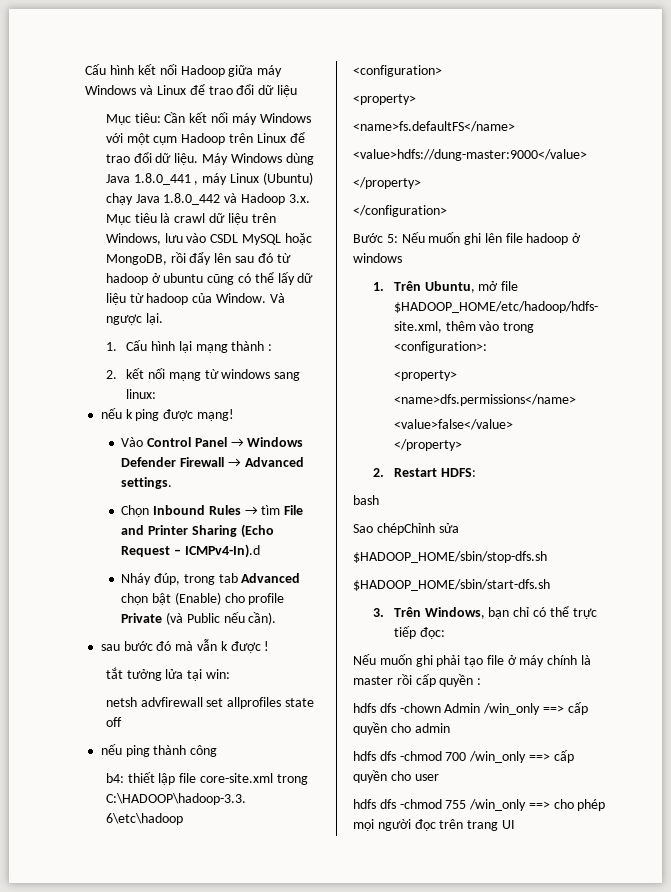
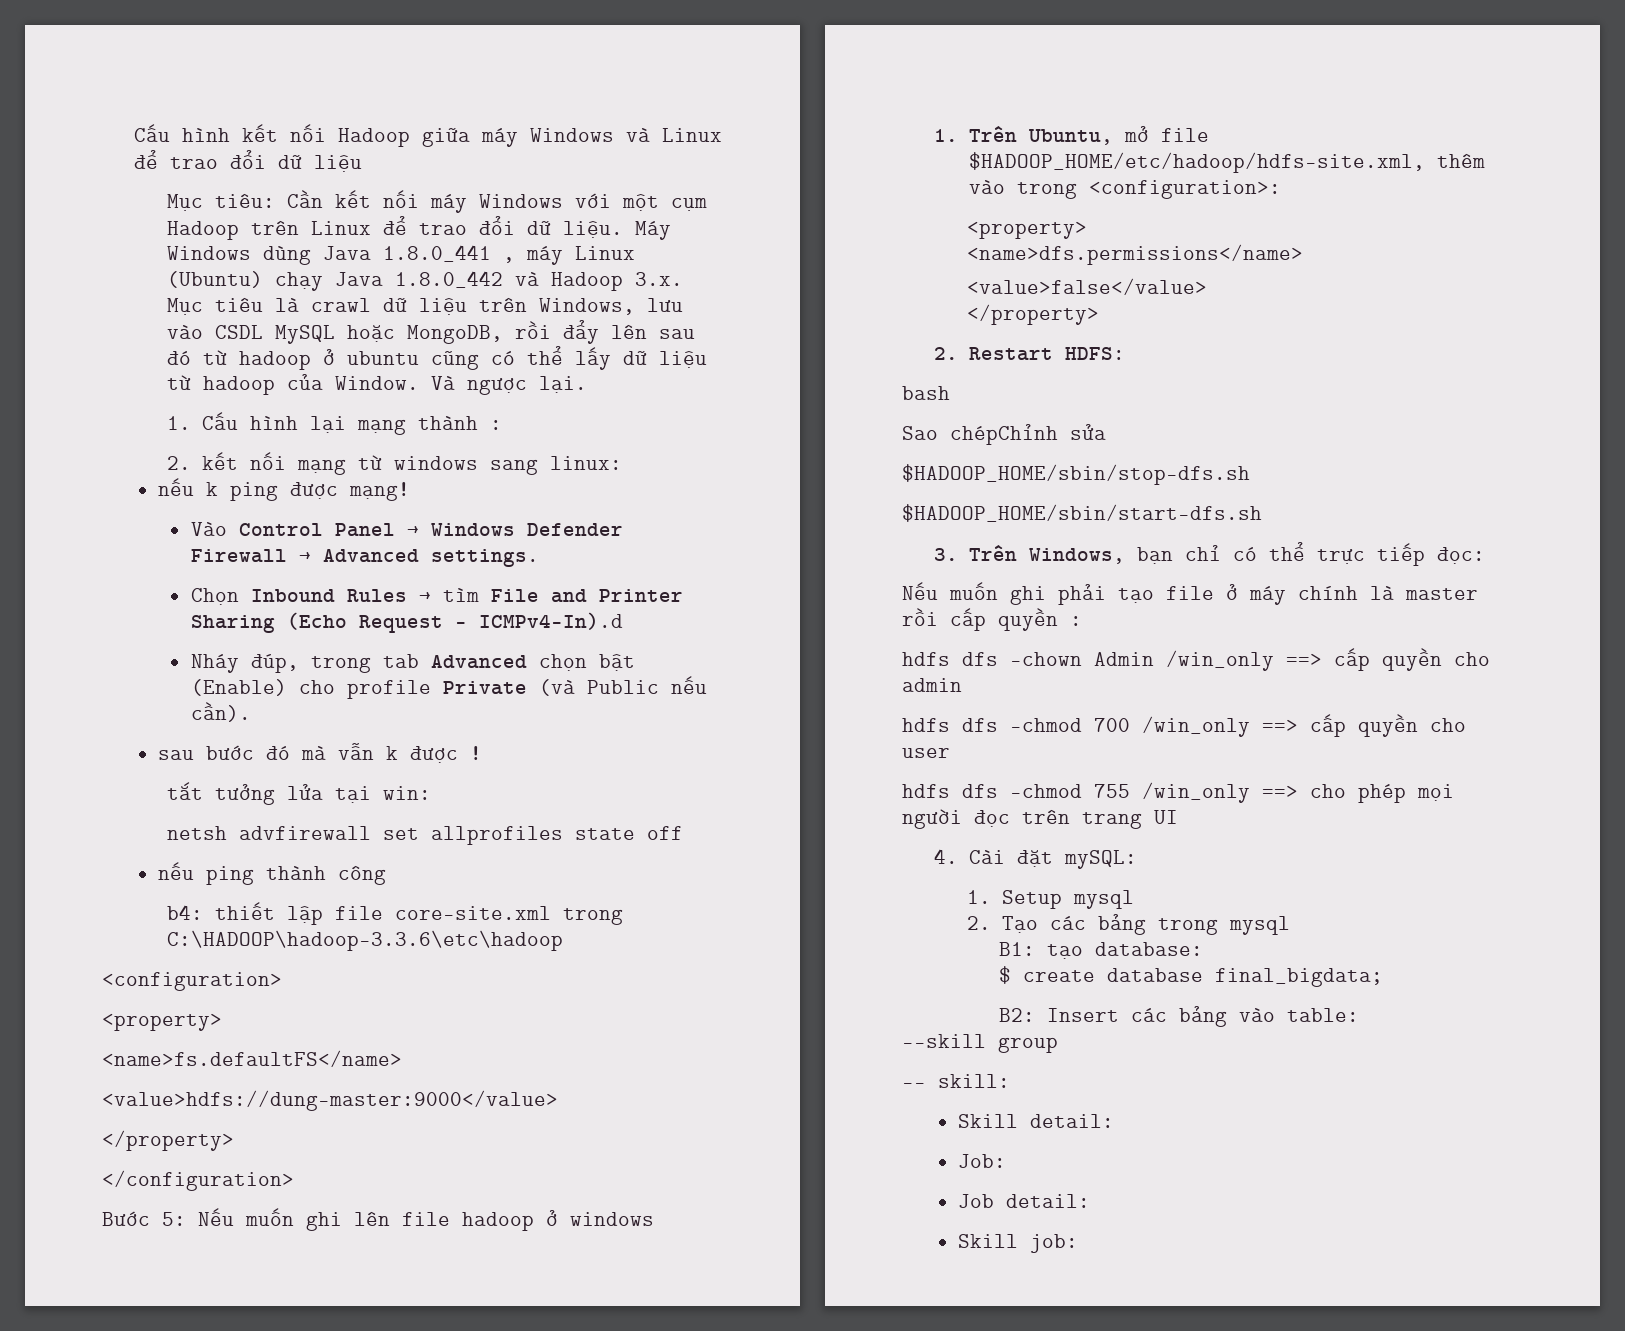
(515, 824) none -> [934,849,1138,869] [966,890,1134,909] [966,914,1290,935] [999,942,1204,959] [999,966,1384,987] [999,1006,1360,1027] [902,1034,1058,1053] [902,1074,1010,1088] [958,1114,1115,1128] [958,1154,1007,1168] [958,1194,1091,1208] [958,1234,1079,1253] // 4. Cài đặt mySQL: // 1. Setup mysql // 2. Tạo các bảng trong mysql // B1: tạo database: // $ create database final_bigdata; // B2: Insert các bảng vào table: // --skill group // -- skill: // Skill detail: // Job: // Job detail: // Skill job:

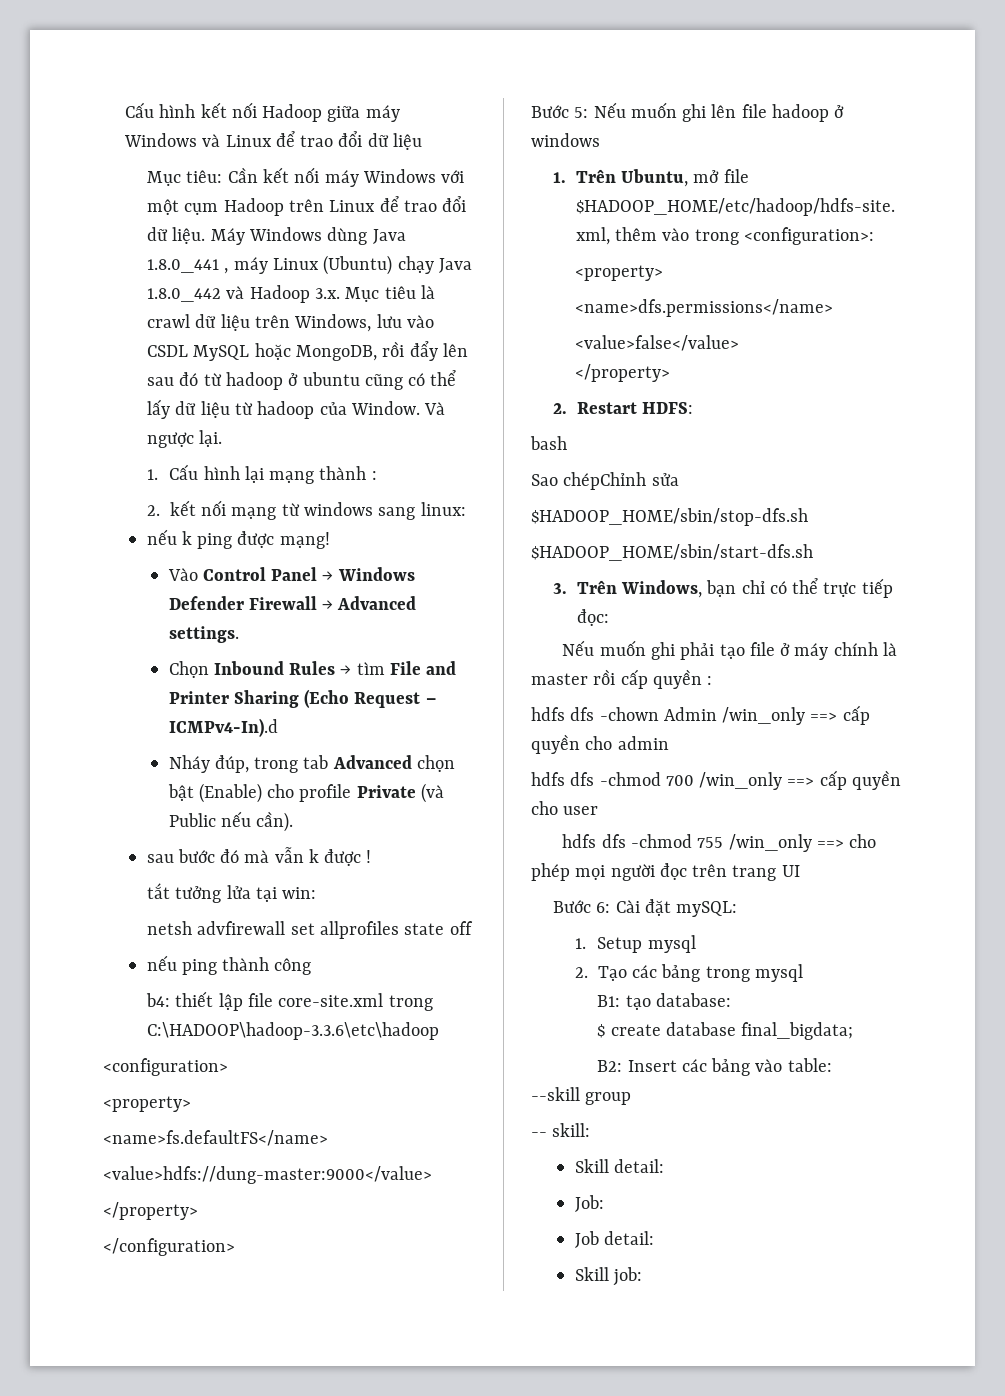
[934,849,959,864] 4. -> [553,900,611,913] Bước 6:

